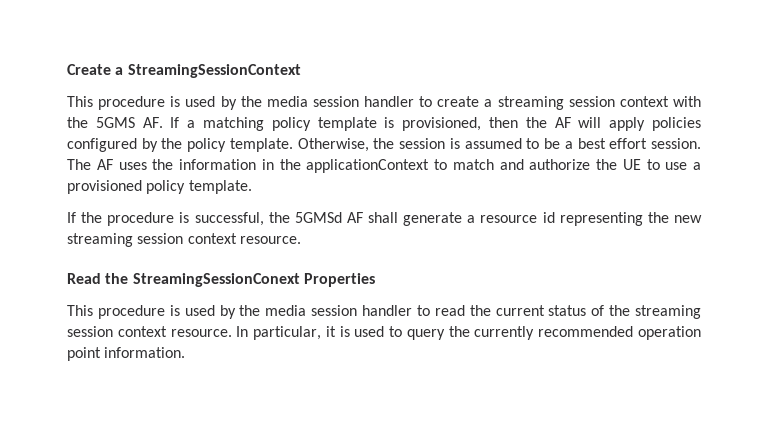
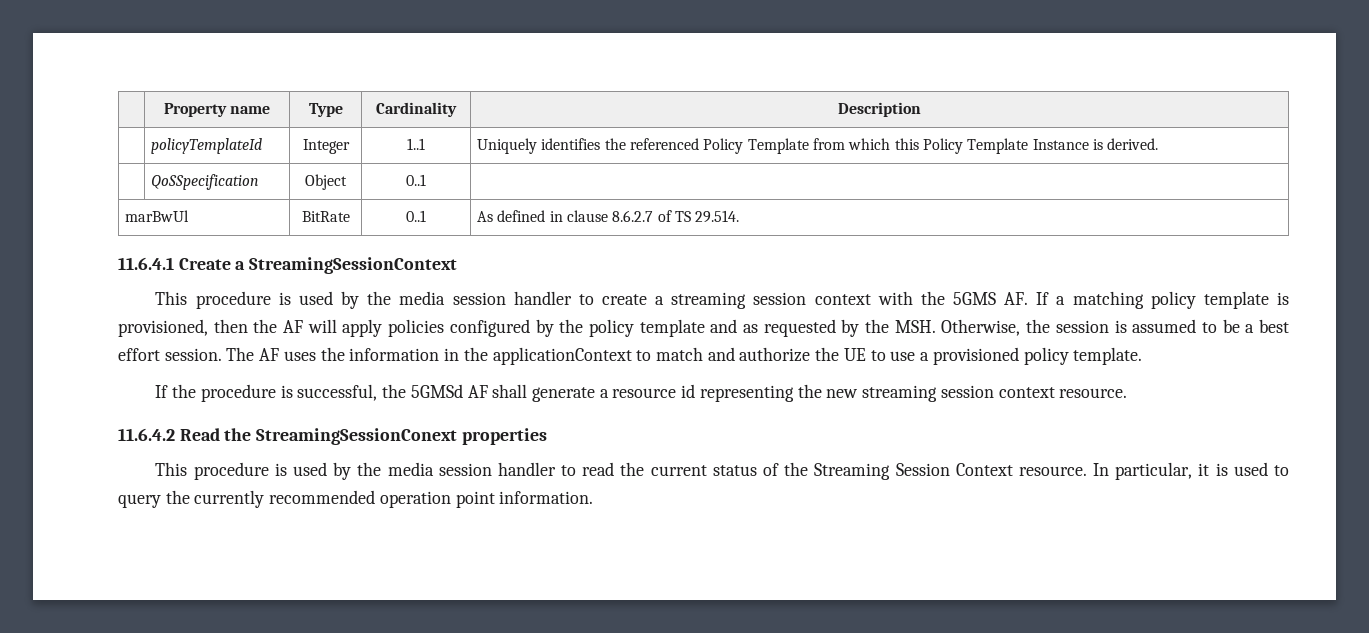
(67, 69) none -> [163,103,271,117] [308,103,343,117] [376,102,457,117] [838,102,922,117] [151,138,263,154] [302,139,350,154] [407,138,425,150] [477,138,1159,154] [151,174,260,190] [305,174,347,190] [406,174,426,186] [125,210,190,222] [301,211,350,222] [406,210,426,222] [477,210,740,223] [118,257,174,270] | Property name | Type | Cardinality | Description // | policyTemplateId | Integer | 1..1 | Uniquely identifies the referenced Policy Template from which this Policy Template Instance is derived. // | QoSSpecification | Object | 0..1 | // marBwUl | BitRate | 0..1 | As defined in clause 8.6.2.7 of TS 29.514. // 11.6.4.1
[229,138,293,152] template. -> [639,319,936,337] template and as requested by the MSH.
(301, 240) none -> [118,428,175,441] 11.6.4.2
[303,273,375,287] Properties -> [461,428,547,445] properties
[635,305,701,319] [67,326,167,337] streaming session context -> [814,463,1013,480] Streaming Session Context

